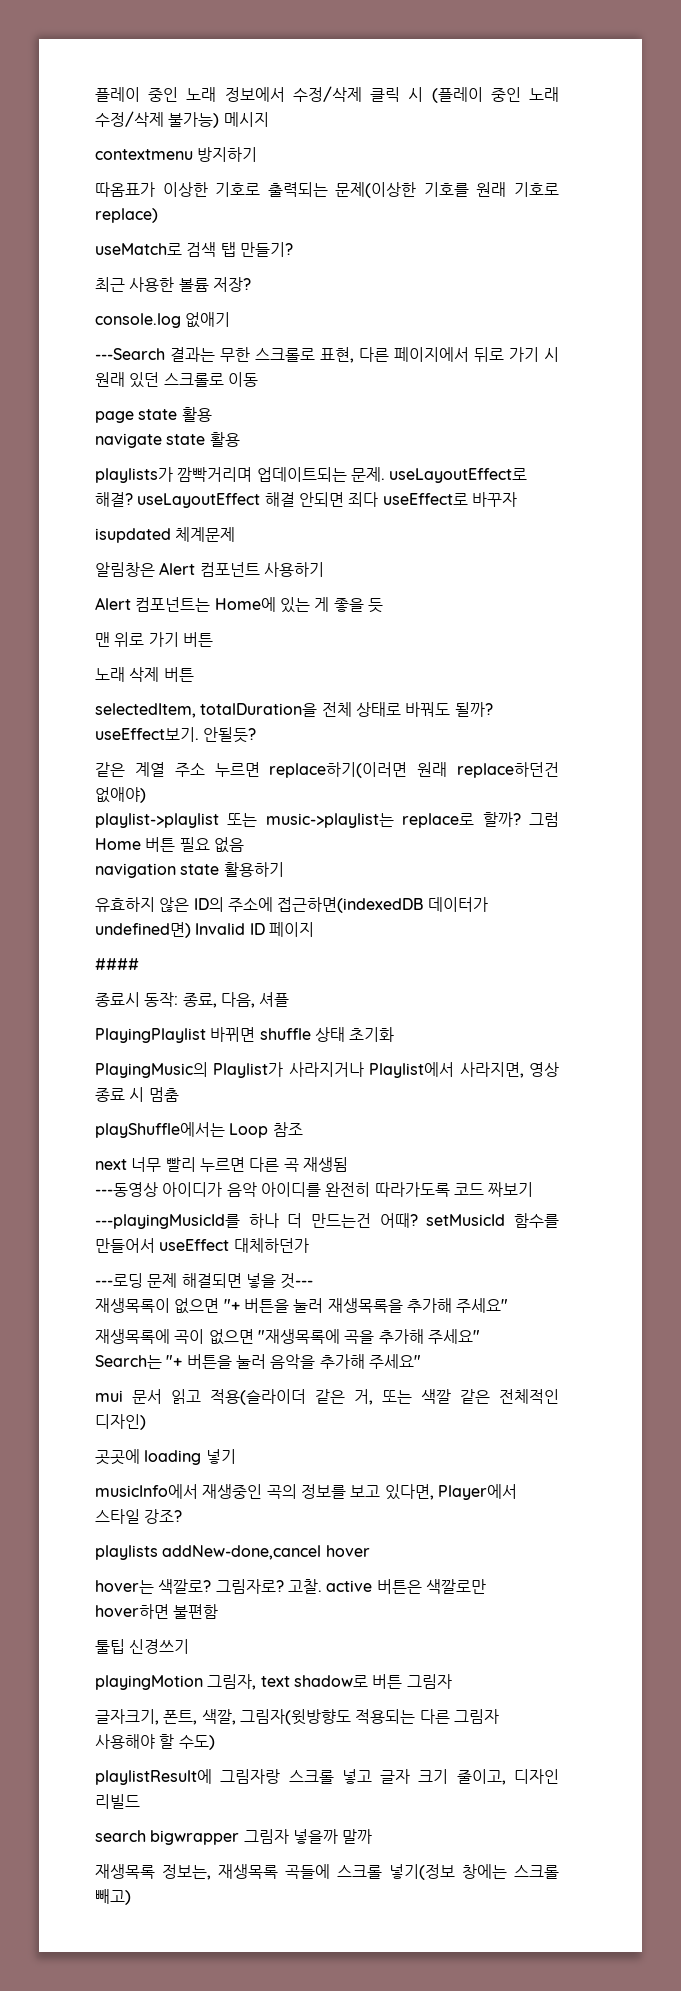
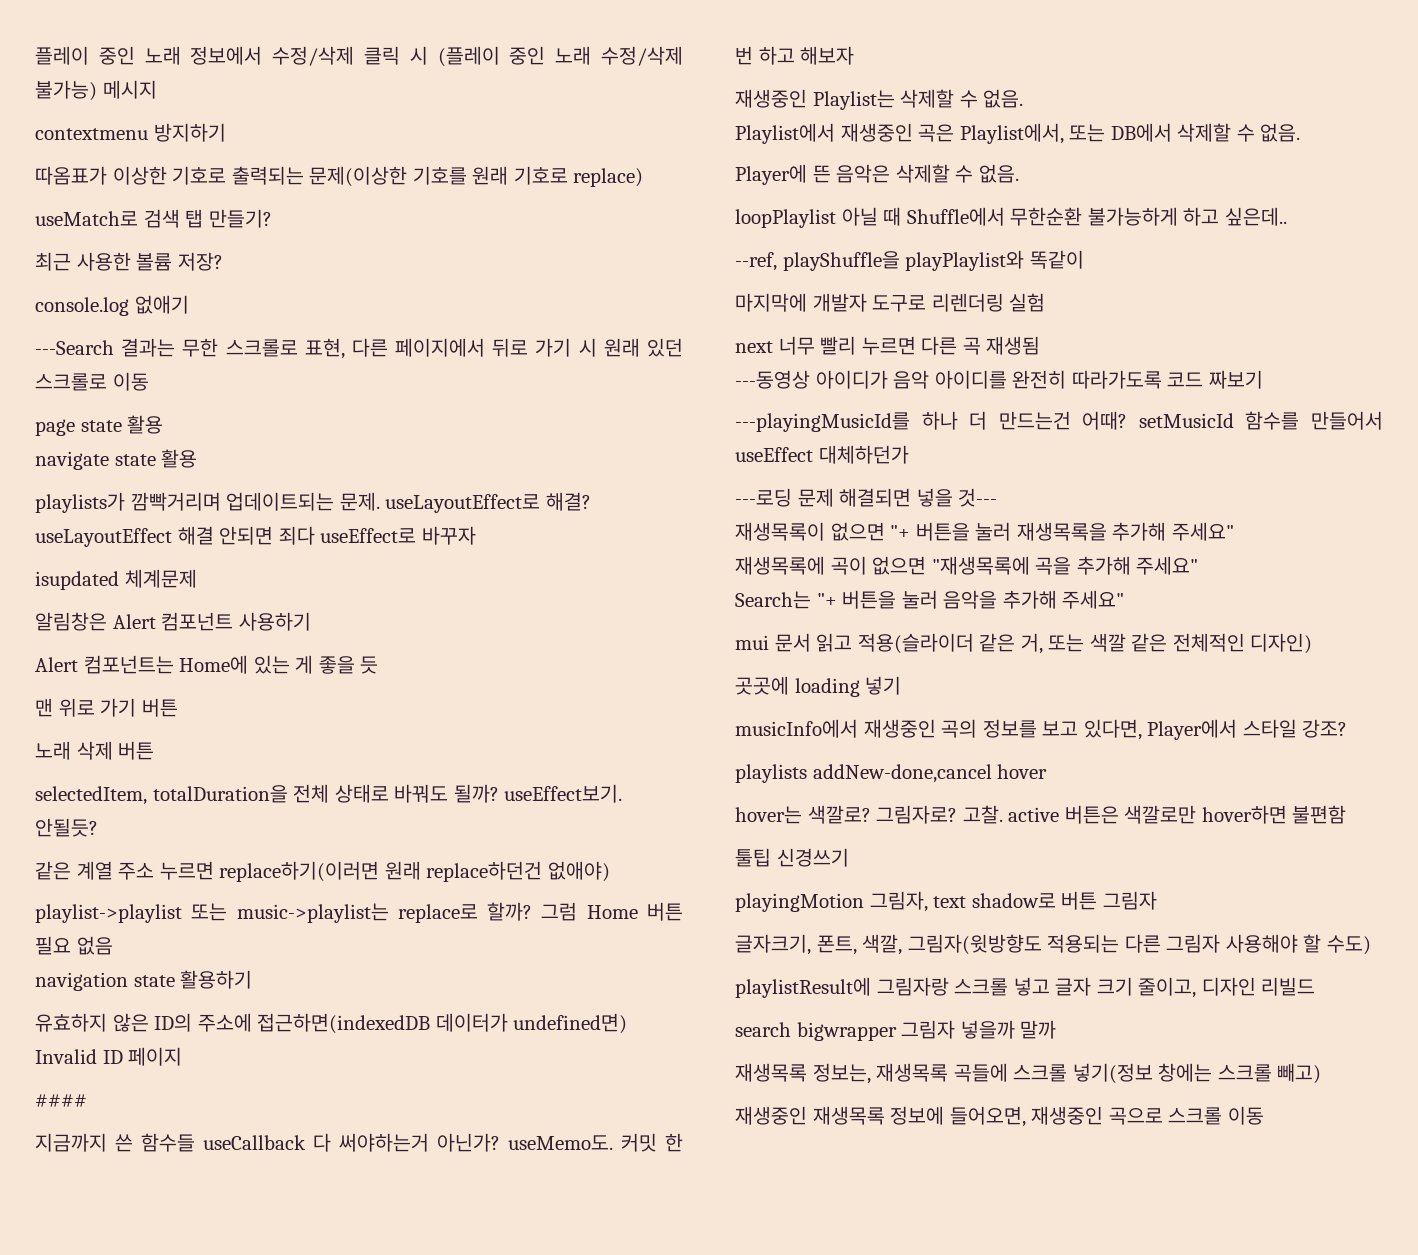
[95,992,290,1008] [95,1027,395,1043] [95,1062,560,1078] [95,1087,179,1102] [95,1122,303,1138] 종료시 동작: 종료, 다음, 셔플 // PlayingPlaylist 바뀌면 shuffle 상태 초기화 // PlayingMusic의 Playlist가 사라지거나 Playlist에서 사라지면, 영상 종료 시 멈춤 // playShuffle에서는 Loop 참조 -> [35,1133,683,1152] [735,46,855,65] [735,89,1024,110] [735,123,1301,144] [735,164,1019,185] [735,207,1287,228] [735,250,1084,271] [735,293,1046,312] 지금까지 쓴 함수들 useCallback 다 써야하는거 아닌가? useMemo도. 커밋 한 번 하고 해보자 // 재생중인 Playlist는 삭제할 수 없음. // Playlist에서 재생중인 곡은 Playlist에서, 또는 DB에서 삭제할 수 없음. // Player에 뜬 음악은 삭제할 수 없음. // loopPlaylist 아닐 때 Shuffle에서 무한순환 불가능하게 하고 싶은데.. // --ref, playShuffle을 playPlaylist와 똑같이 // 마지막에 개발자 도구로 리렌더링 실험
(131, 1897) none -> [735,1106,1264,1127] // 재생중인 재생목록 정보에 들어오면, 재생중인 곡으로 스크롤 이동

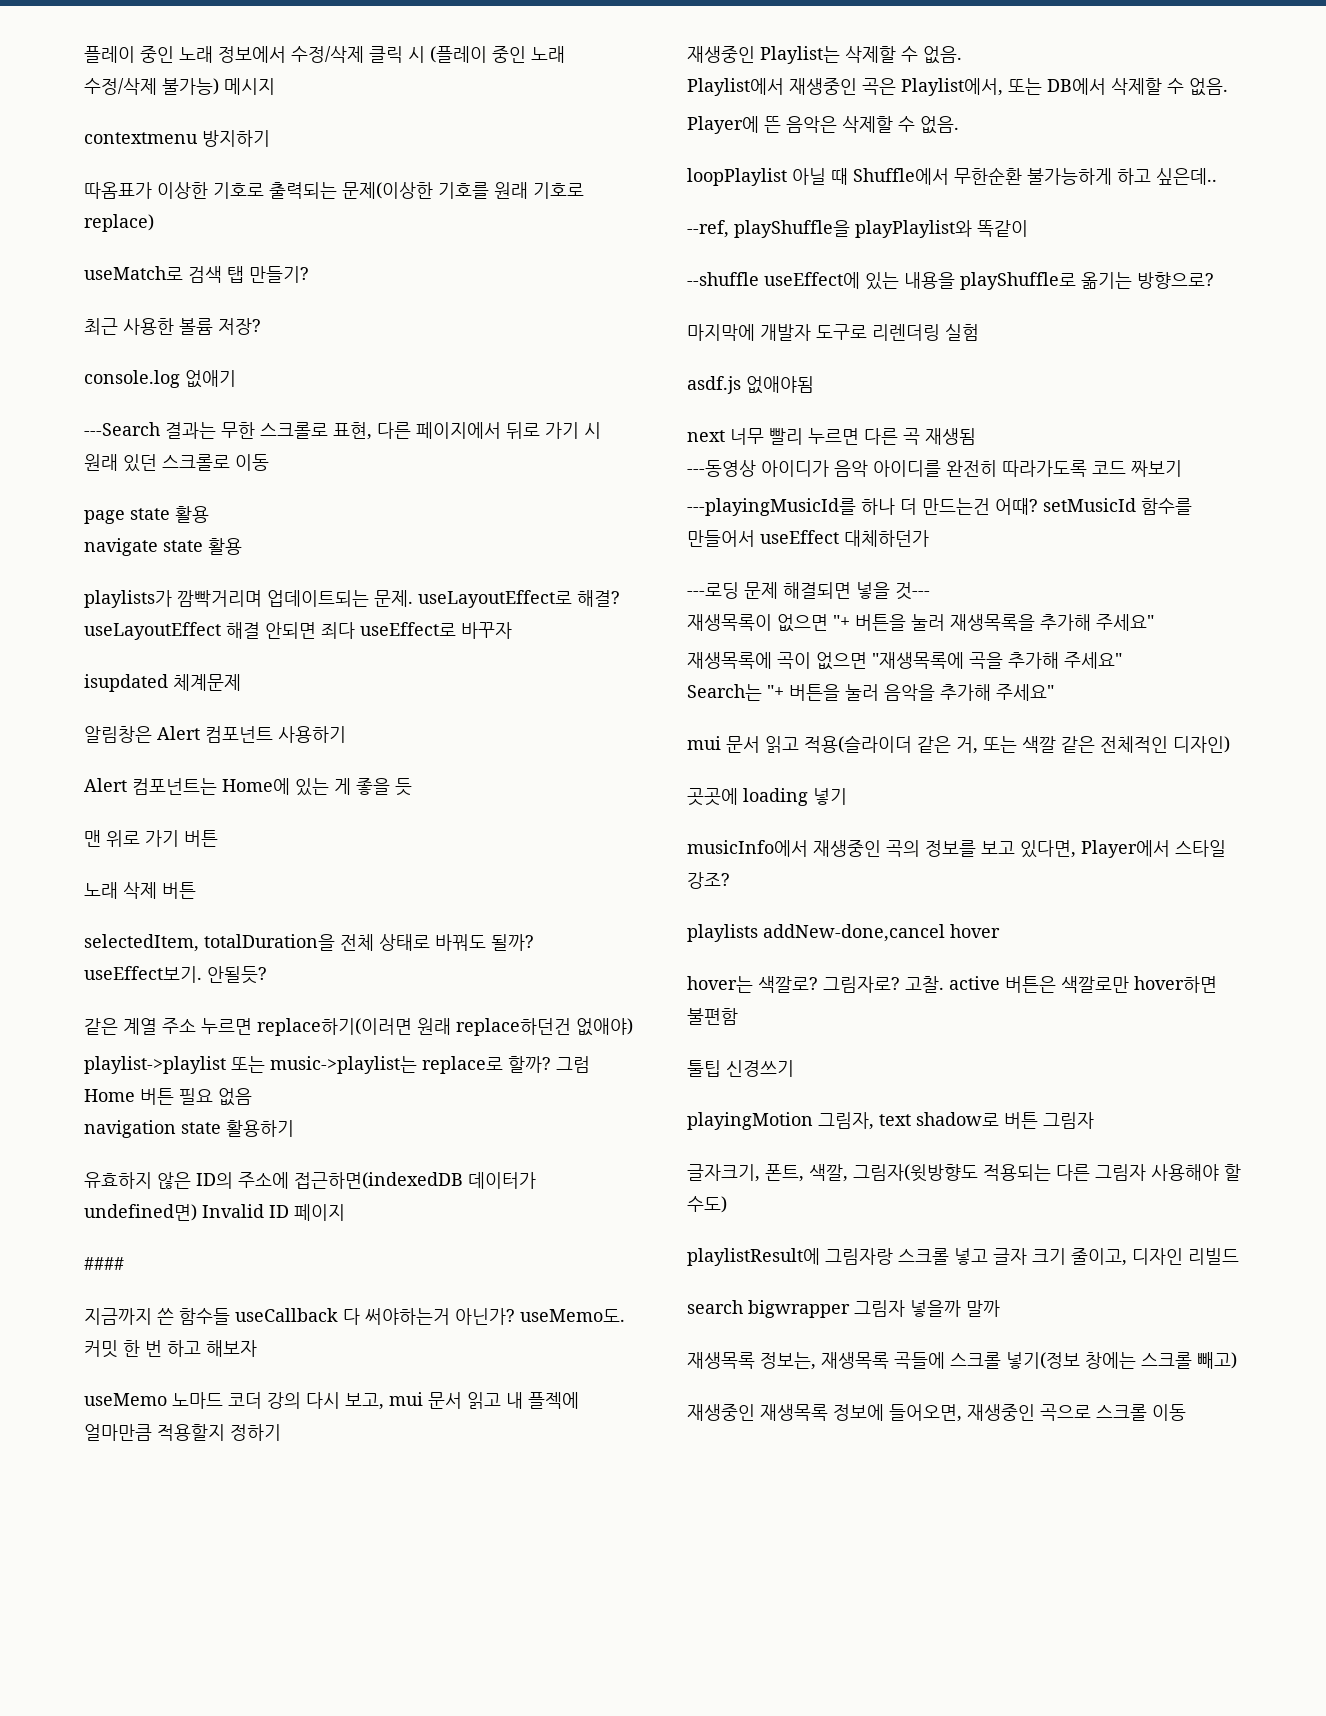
(855, 55) none -> [84,1392,579,1410] [84,1424,281,1441] // useMemo 노마드 코더 강의 다시 보고, mui 문서 읽고 내 플젝에 얼마만큼 적용할지 정하기
(1084, 259) none -> [687,272,1214,290] // --shuffle useEffect에 있는 내용을 playShuffle로 옮기는 방향으로?
(1046, 302) none -> [687,376,814,394] // asdf.js 없애야됨

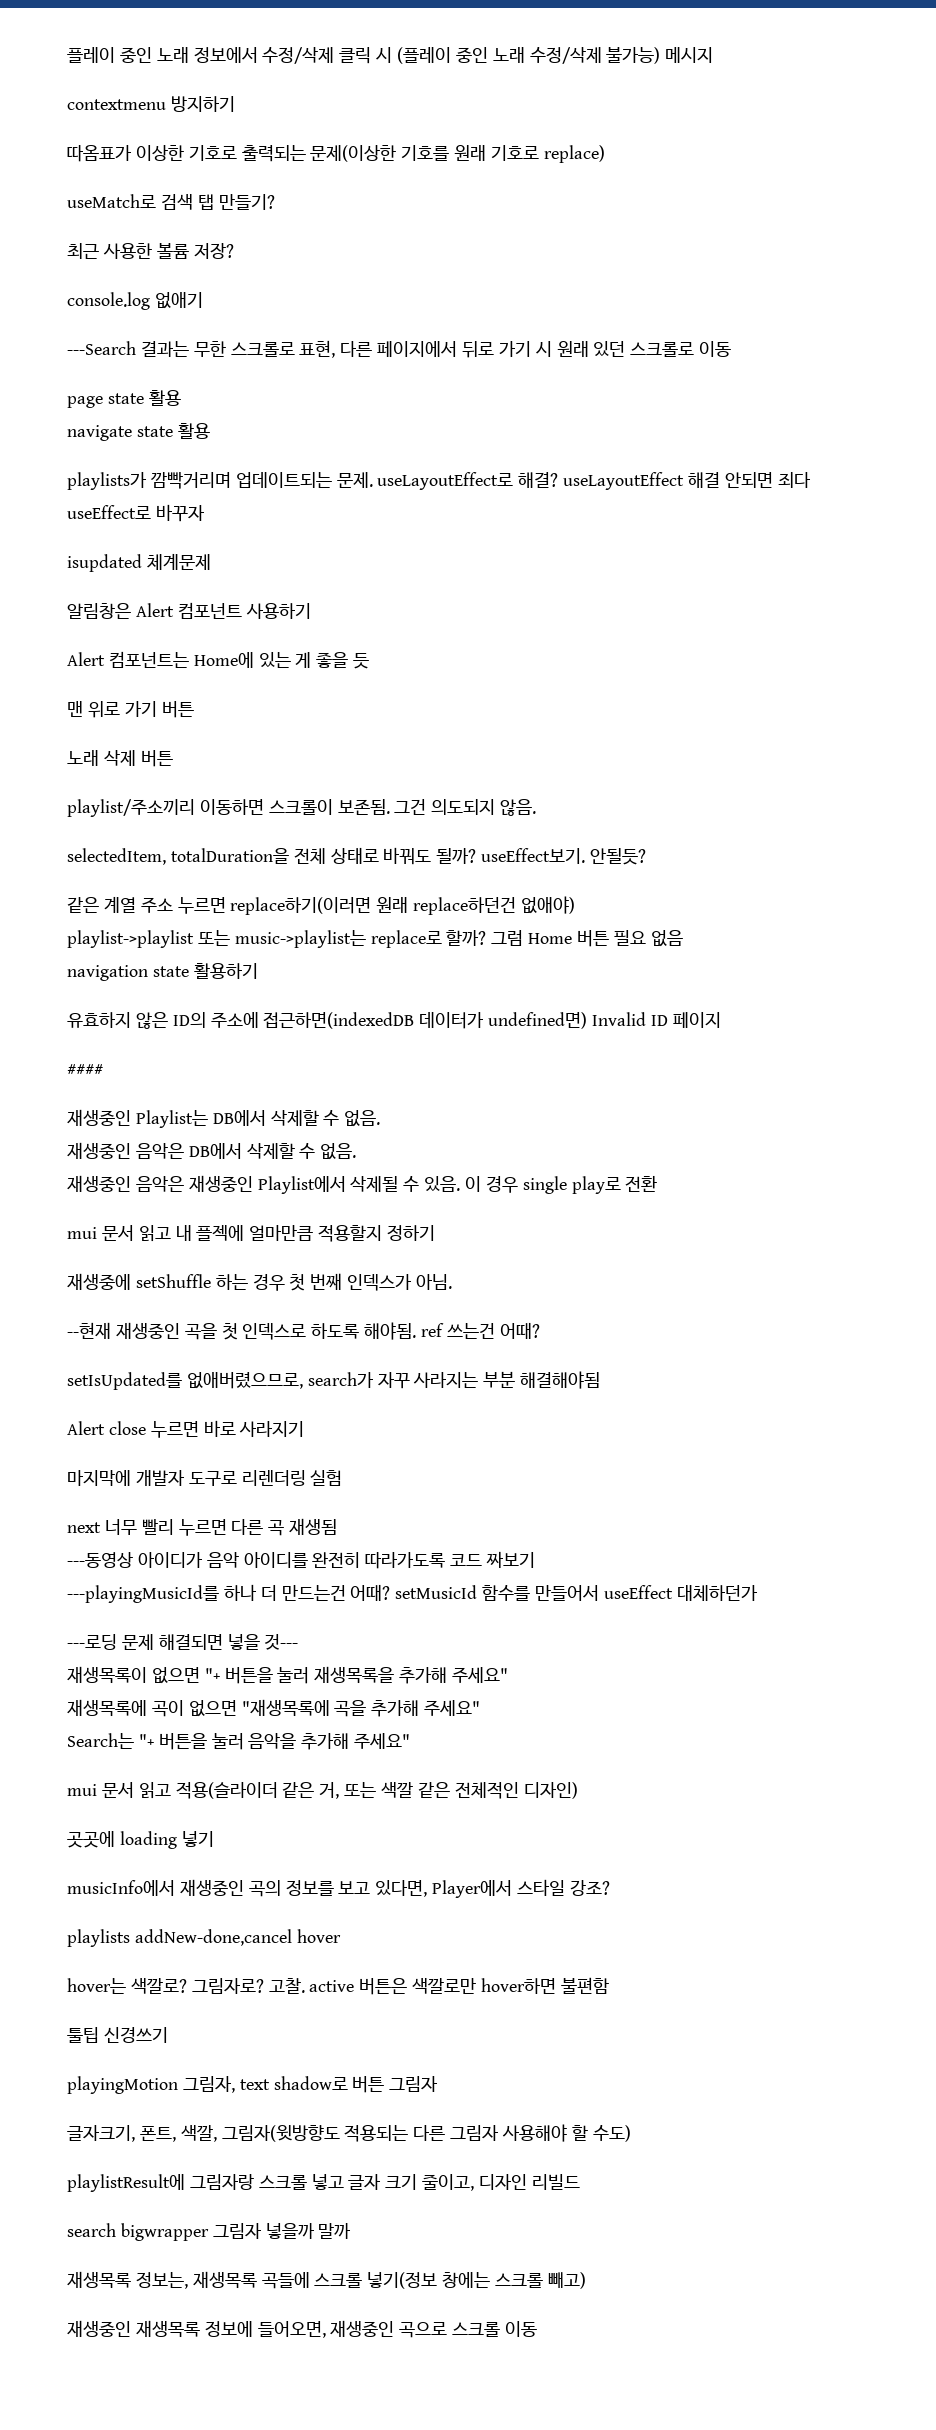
(196, 890) none -> [67,799,537,817] // playlist/주소끼리 이동하면 스크롤이 보존됨. 그건 의도되지 않음.
[84,1308,625,1325] [84,1340,257,1358] [84,1392,384,1410] 지금까지 쓴 함수들 useCallback 다 써야하는거 아닌가? useMemo도. 커밋 한 번 하고 해보자 // useMemo 노마드 코더 강의 다시 보고, -> [67,1109,381,1128] [67,1142,357,1160] [67,1175,658,1194] 재생중인 Playlist는 DB에서 삭제할 수 없음. // 재생중인 음악은 DB에서 삭제할 수 없음. // 재생중인 음악은 재생중인 Playlist에서 삭제될 수 있음. 이 경우 single play로 전환 //
[687,46,962,64] [687,78,1228,96] [687,116,959,134] [687,167,1217,186] [687,220,1028,238] [687,272,1214,290] 재생중인 Playlist는 삭제할 수 없음. // Playlist에서 재생중인 곡은 Playlist에서, 또는 DB에서 삭제할 수 없음. // Player에 뜬 음악은 삭제할 수 없음. // loopPlaylist 아닐 때 Shuffle에서 무한순환 불가능하게 하고 싶은데.. // --ref, playShuffle을 playPlaylist와 똑같이 // --shuffle useEffect에 있는 내용을 playShuffle로 옮기는 방향으로? -> [67,1273,453,1291] [67,1322,540,1340] [67,1371,601,1390] [67,1420,305,1438] 재생중에 setShuffle 하는 경우 첫 번째 인덱스가 아님. // --현재 재생중인 곡을 첫 인덱스로 하도록 해야됨. ref 쓰는건 어때? // setIsUpdated를 없애버렸으므로, search가 자꾸 사라지는 부분 해결해야됨 // Alert close 누르면 바로 사라지기
[687,376,814,394] // asdf.js 없애야됨 -> (343, 1478) none

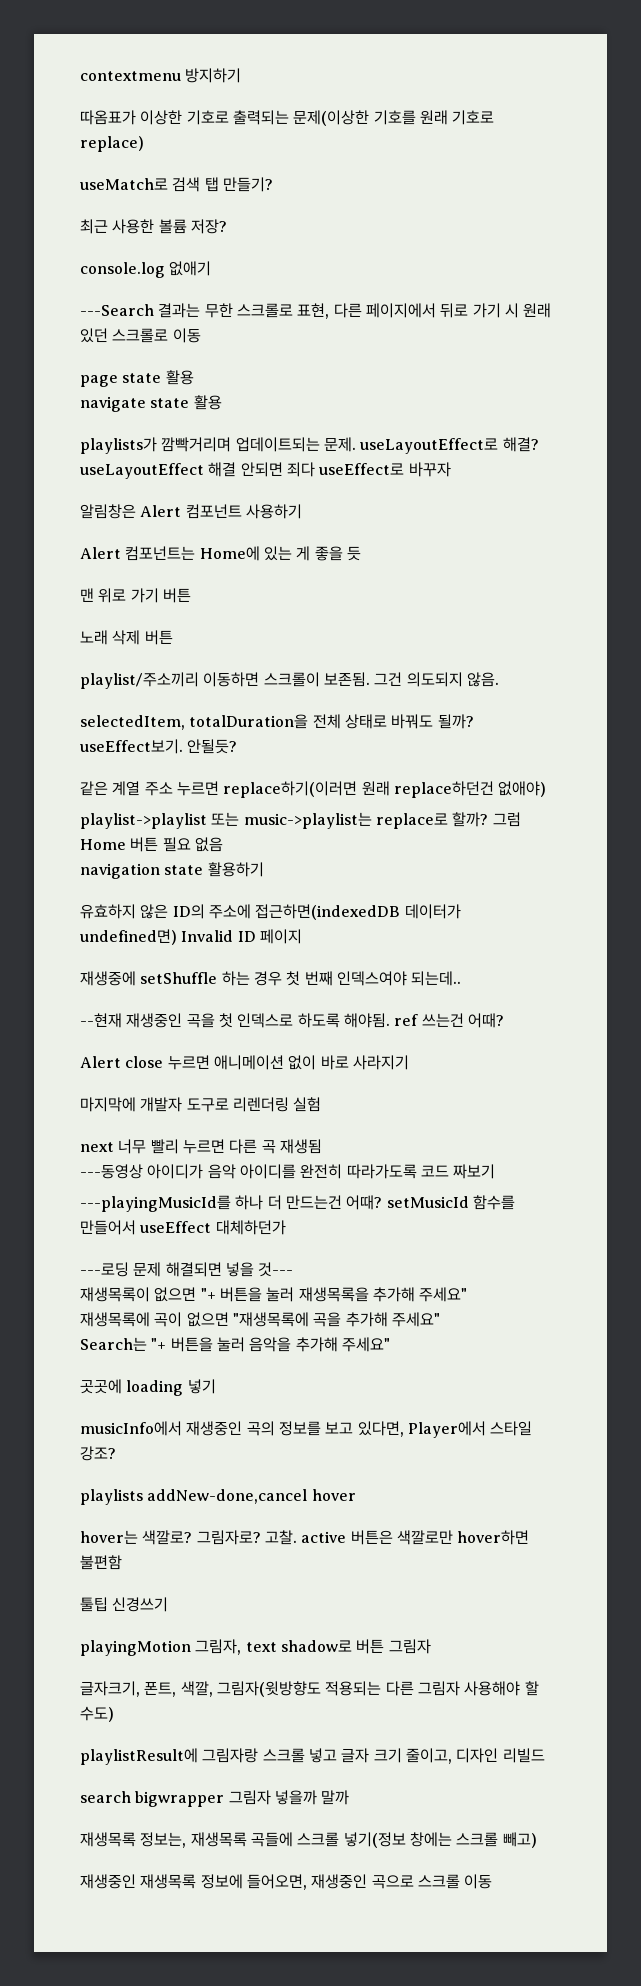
[67,47,714,64] 플레이 중인 노래 정보에서 수정/삭제 클릭 시 (플레이 중인 노래 수정/삭제 불가능) 메시지 // -> (80, 76) none
[67,553,211,572] // isupdated 체계문제 -> (451, 469) none
[67,1064,103,1075] [67,1109,381,1128] [67,1142,357,1160] [67,1175,658,1194] [67,1225,436,1242] // #### // 재생중인 Playlist는 DB에서 삭제할 수 없음. // 재생중인 음악은 DB에서 삭제할 수 없음. // 재생중인 음악은 재생중인 Playlist에서 삭제될 수 있음. 이 경우 single play로 전환 // mui 문서 읽고 내 플젝에 얼마만큼 적용할지 정하기 -> (302, 936) none
[347,1274,453,1291] 인덱스가 아님. -> [336,971,462,986] 인덱스여야 되는데..
[67,1371,601,1390] // setIsUpdated를 없애버렸으므로, search가 자꾸 사라지는 부분 해결해야됨 -> (504, 1020) none
(199, 1429) none -> [213,1055,317,1070] 애니메이션 없이
[67,1782,578,1799] // mui 문서 읽고 적용(슬라이더 같은 거, 또는 색깔 같은 전체적인 디자인) -> (390, 1344) none

